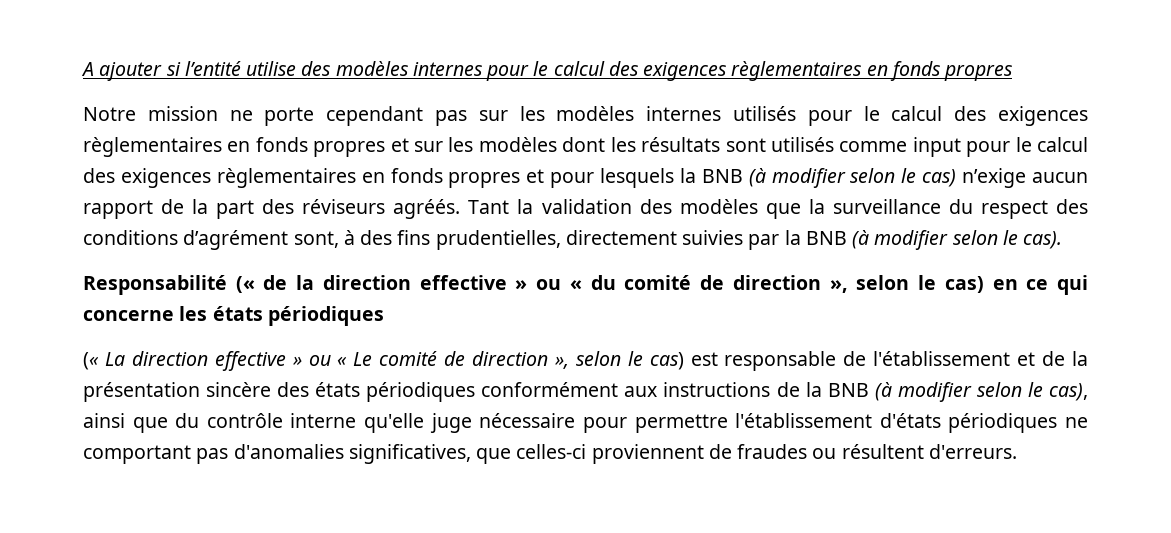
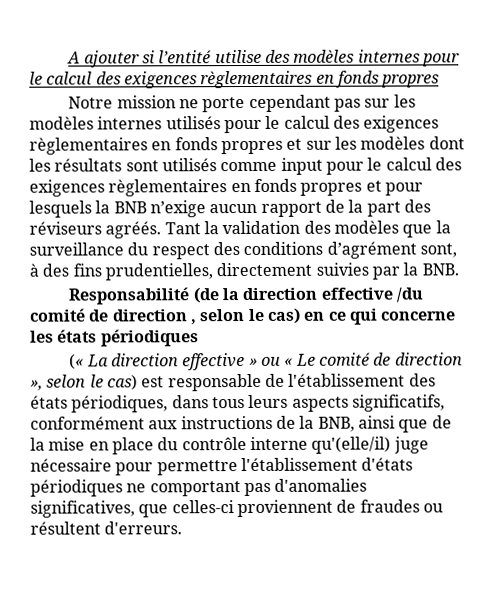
[748,168,957,188] (à modifier selon le cas) -> (147, 207) none
[805,230,1063,250] BNB (à modifier selon le cas). -> [421,263,459,276] BNB.
[235,275,288,293] (« de -> [192,287,219,304] (de
[515,275,848,293] » ou « du comité de direction », -> [395,287,423,303] [30,308,197,325] /du comité de direction ,
[1017,351,1089,366] [83,382,476,402] et de la présentation sincère des états périodiques -> [408,373,436,387] [30,394,445,413] des états périodiques, dans tous leurs aspects significatifs,
[827,382,1089,402] [83,413,168,433] BNB (à modifier selon le cas), ainsi que -> [317,415,452,433] [30,437,154,455] BNB, ainsi que de la mise en place
[364,413,425,433] qu'elle -> [311,436,392,454] qu'(elle/il)

